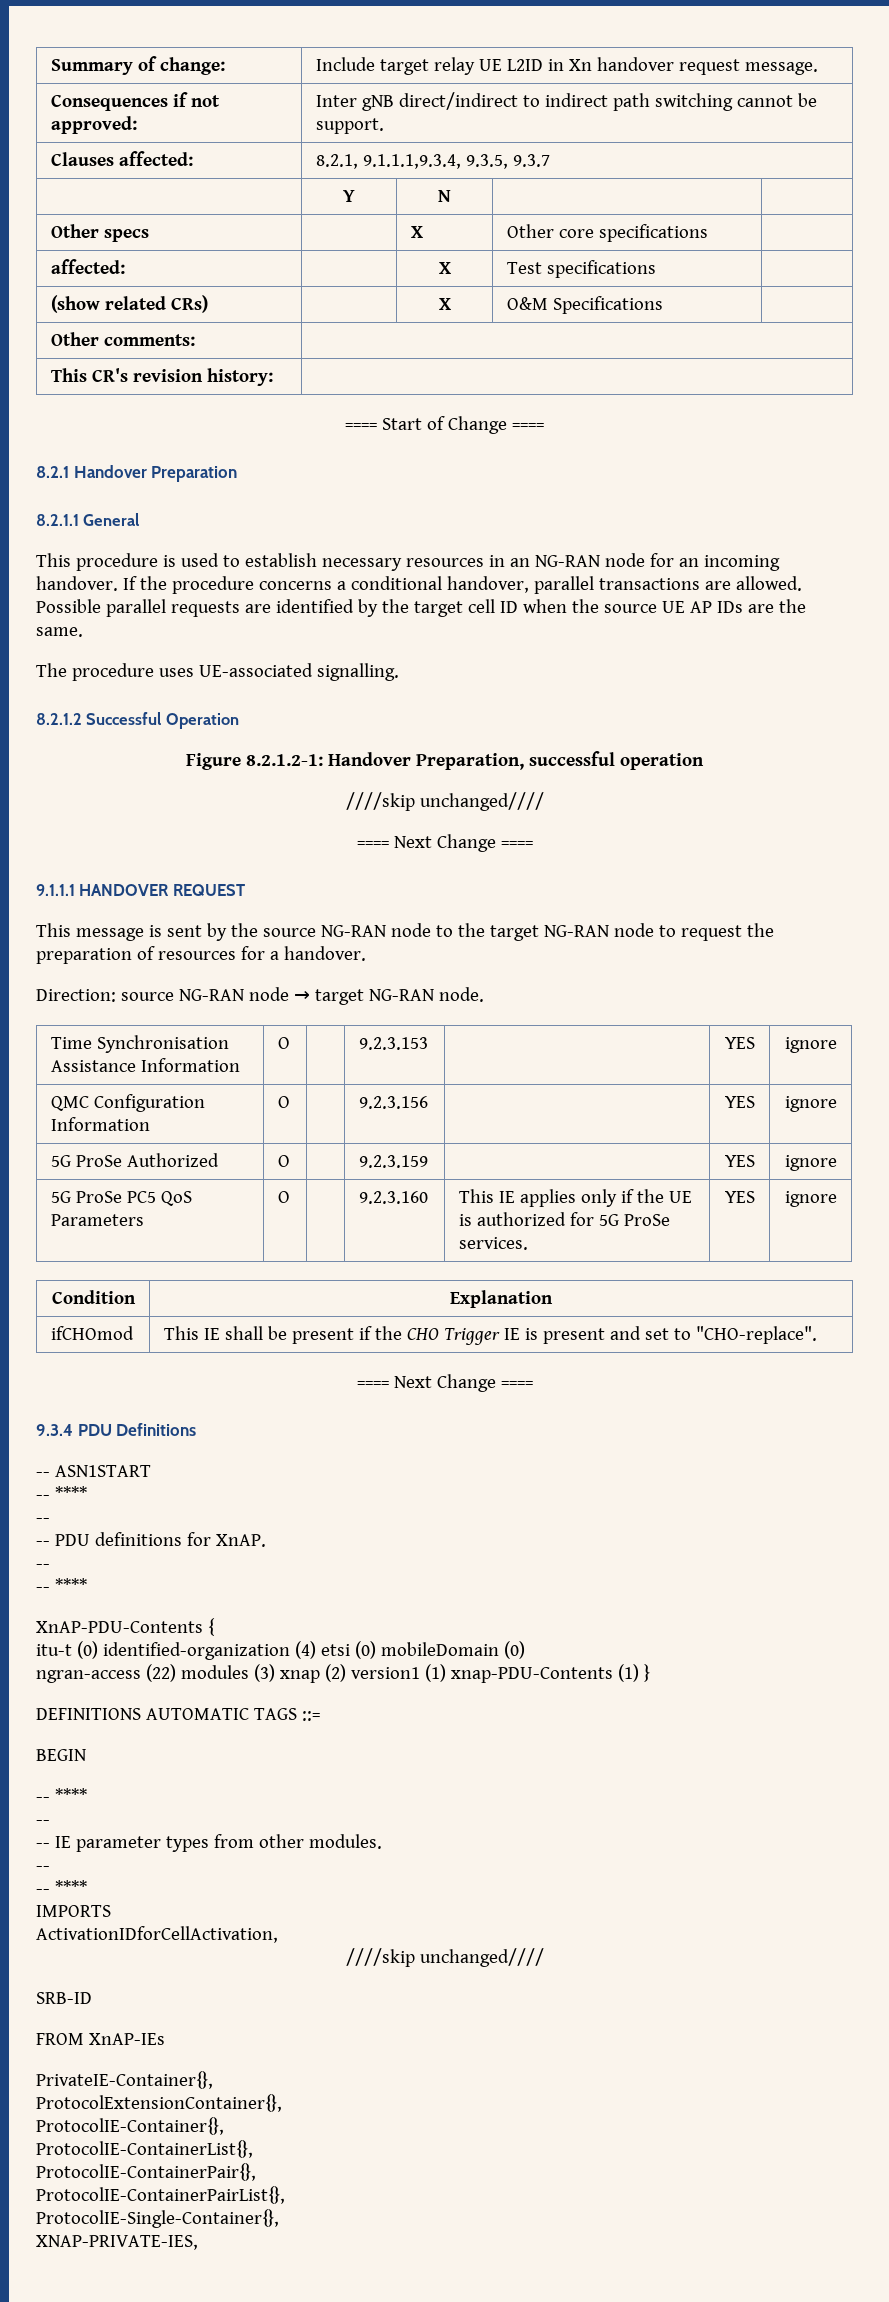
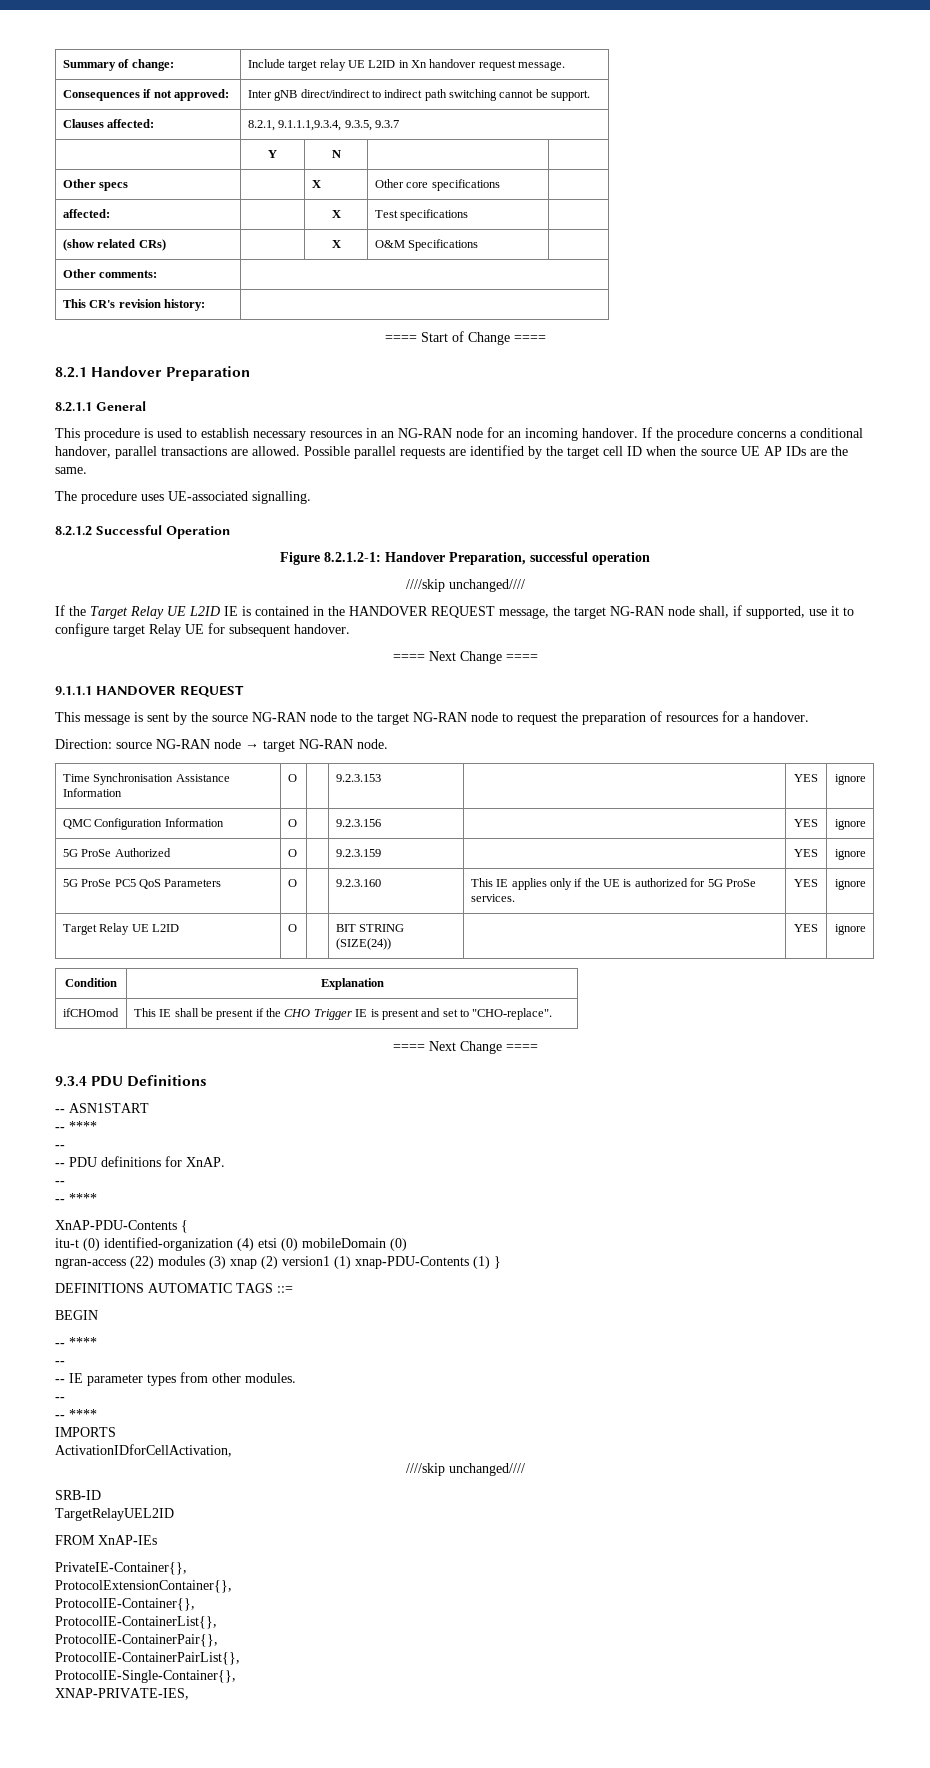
(544, 801) none -> [55,605,854,619] [55,623,350,637] // If the Target Relay UE L2ID IE is contained in the HANDOVER REQUEST message, the target NG-RAN node shall, if supported, use it to configure target Relay UE for subsequent handover.
(837, 1199) none -> [62,923,179,935] [287,924,297,932] [335,924,405,932] [335,938,391,950] [794,924,818,932] [834,924,866,935] // Target Relay UE L2ID | O | | BIT STRING (SIZE(24)) | | YES | ignore
(92, 1998) none -> [55,1508,174,1521] // TargetRelayUEL2ID

